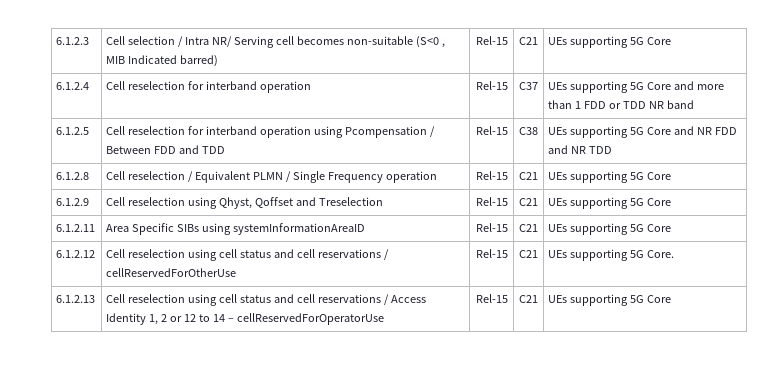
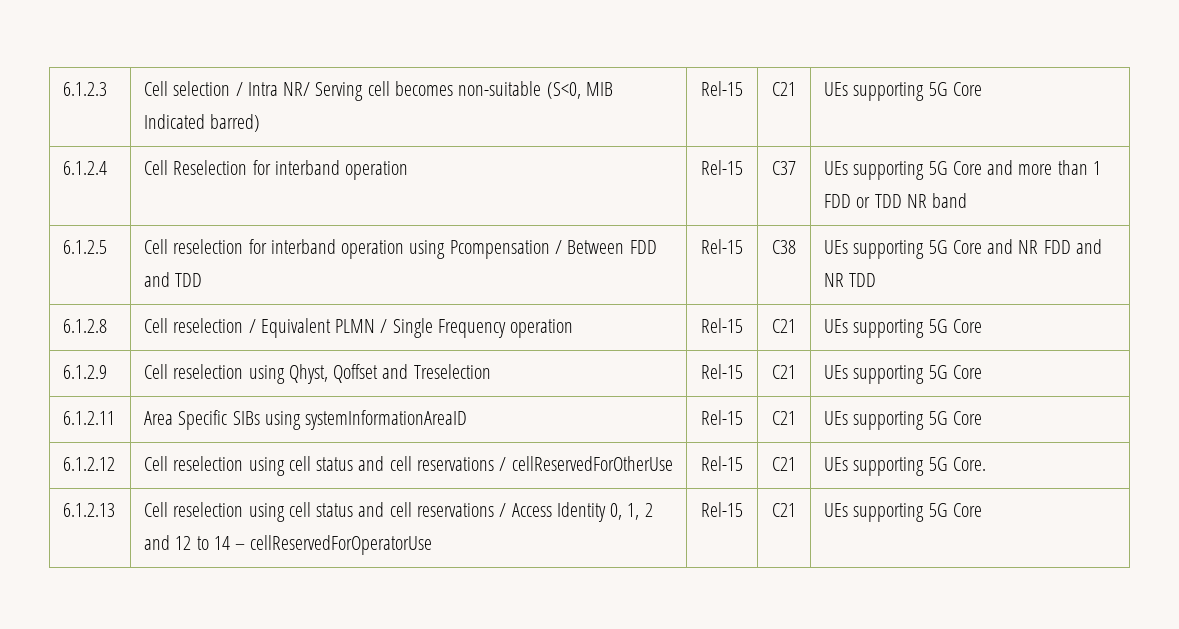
[416,36,445,48] (S<0 , -> [546,82,581,99] (S<0,
[128,81,186,90] reselection -> [173,160,248,175] Reselection
(147, 319) none -> [610,503,623,520] 0,
[170,316,183,322] or -> [144,535,171,550] and

